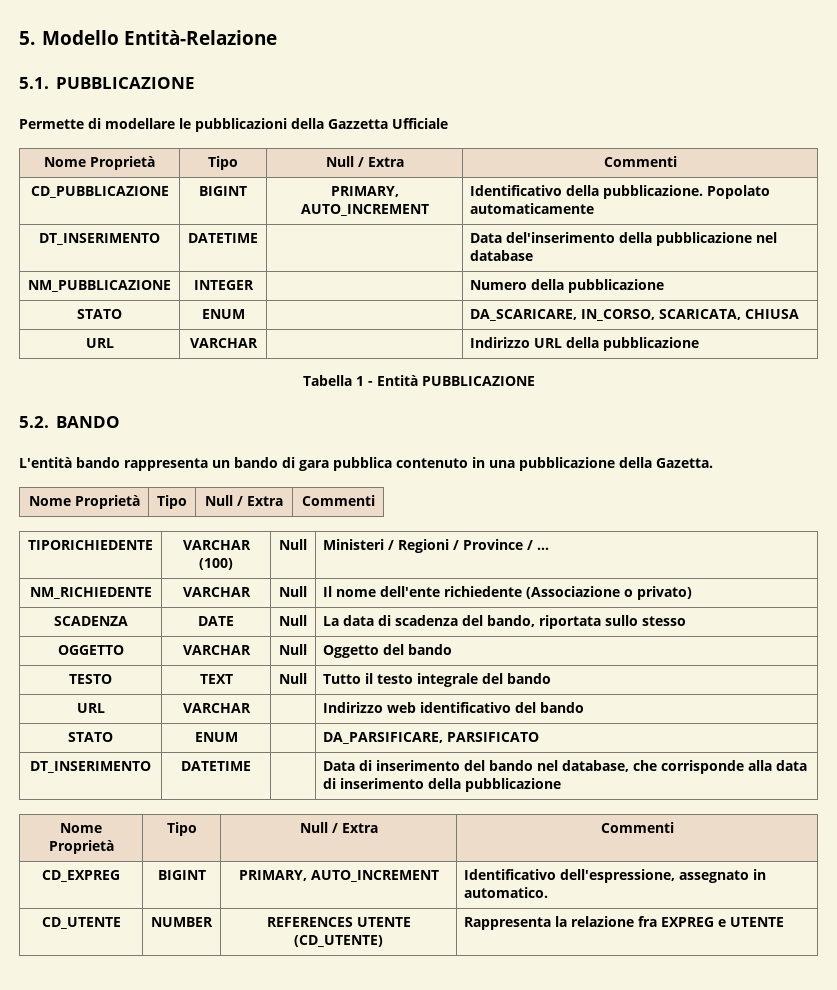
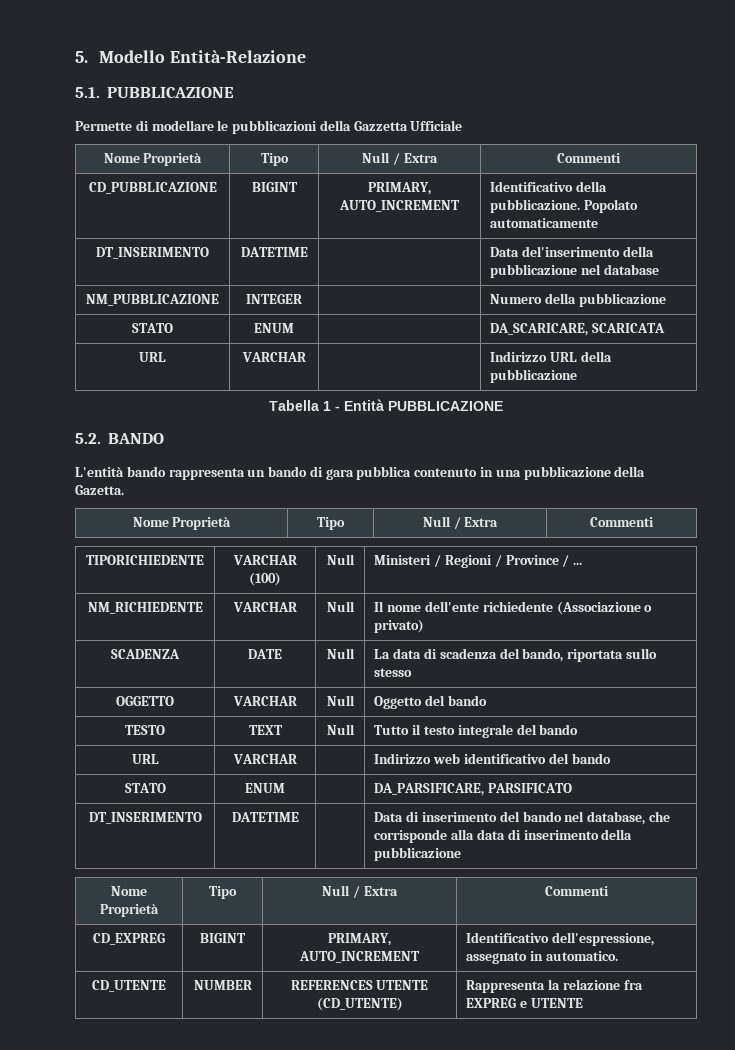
[581,309,800,321] IN_CORSO, SCARICATA, CHIUSA -> [592,323,666,333] SCARICATA

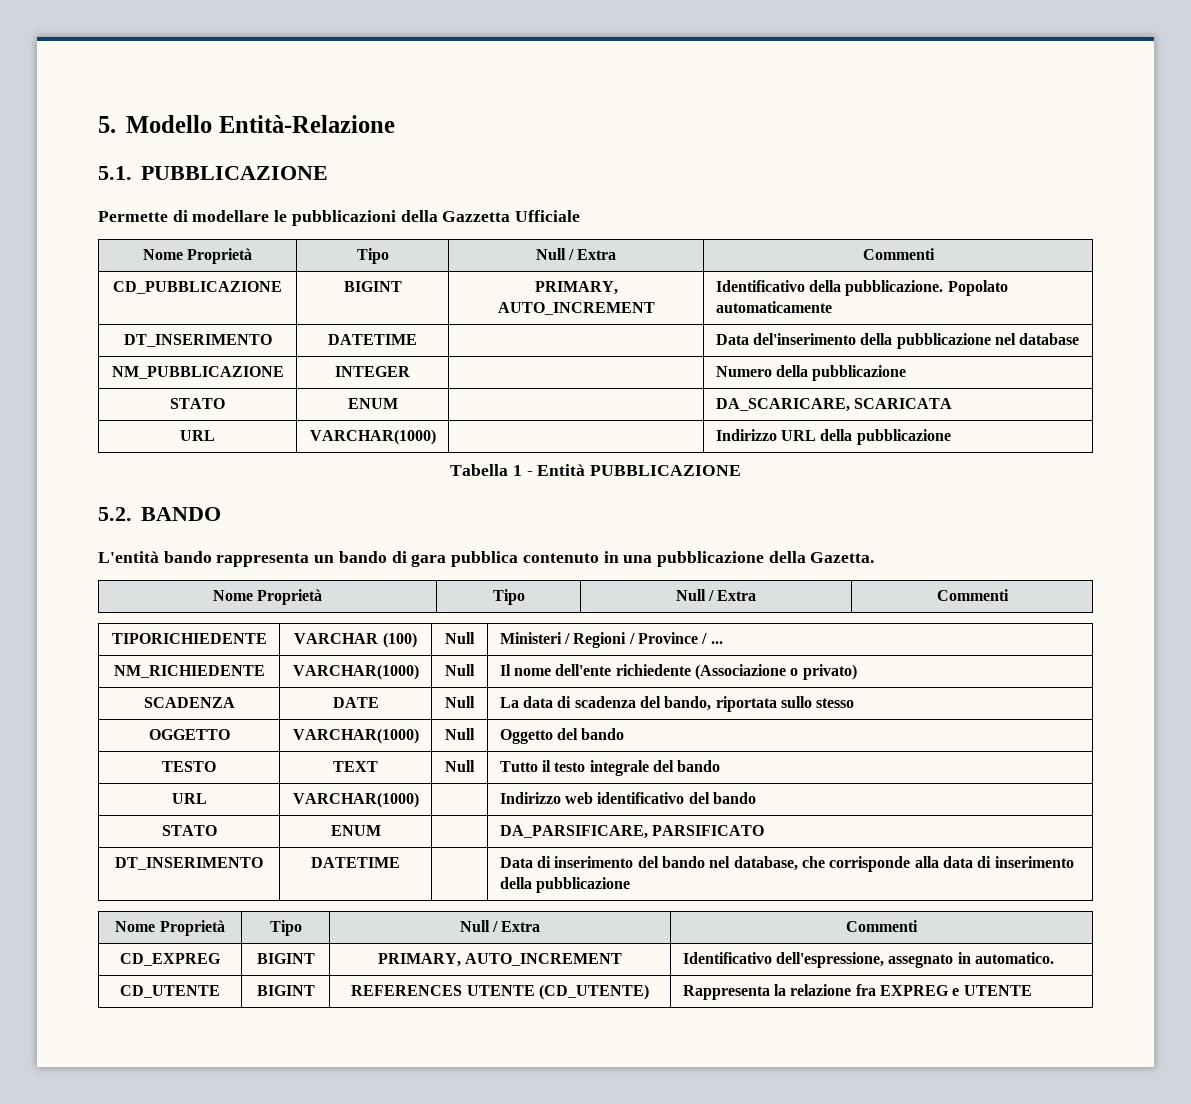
[241,352,306,362] VARCHAR -> [309,429,436,445] VARCHAR(1000)
[232,602,297,612] VARCHAR -> [292,664,419,680] VARCHAR(1000)
[232,696,297,706] VARCHAR -> [292,728,419,744] VARCHAR(1000)
[232,754,297,764] VARCHAR -> [292,792,419,808] VARCHAR(1000)
[193,980,252,990] NUMBER -> [256,985,315,996] BIGINT

